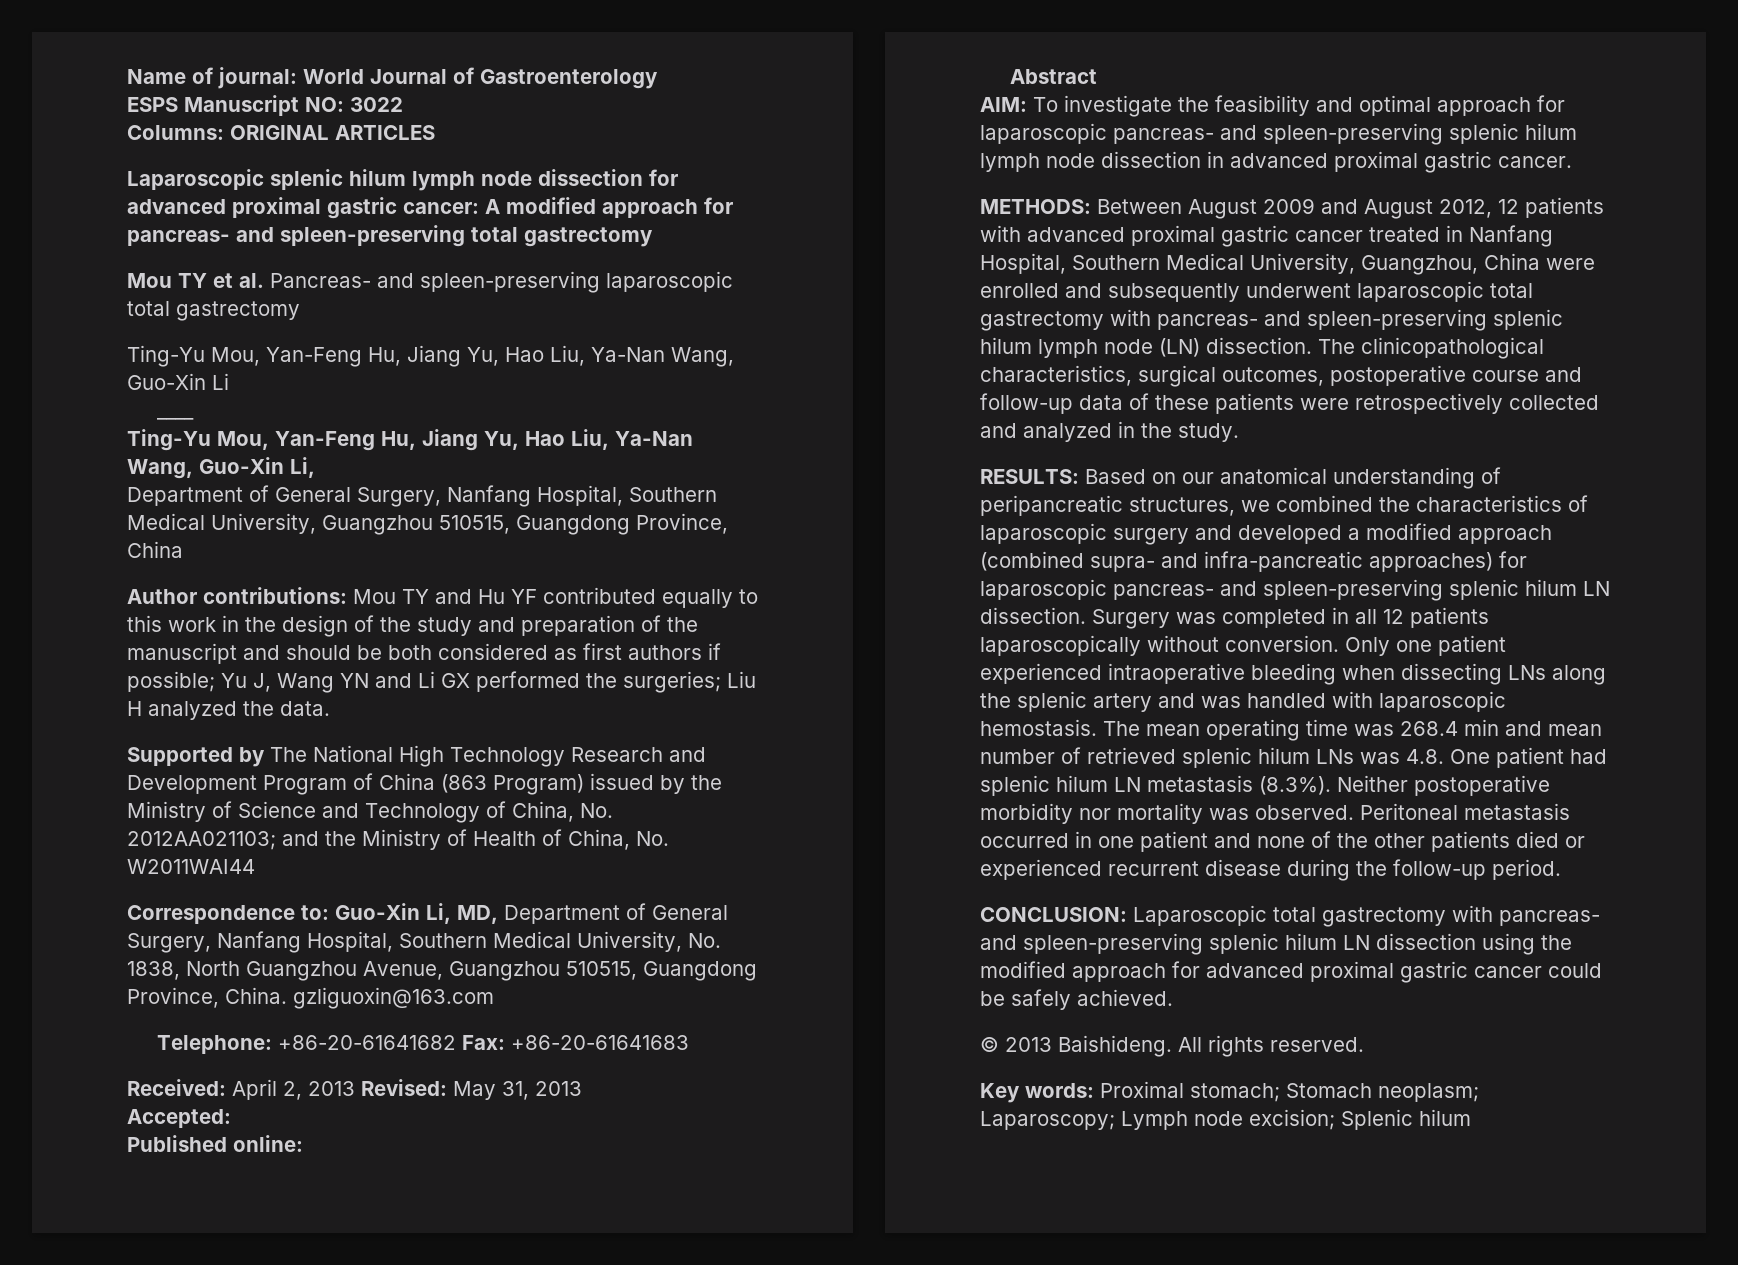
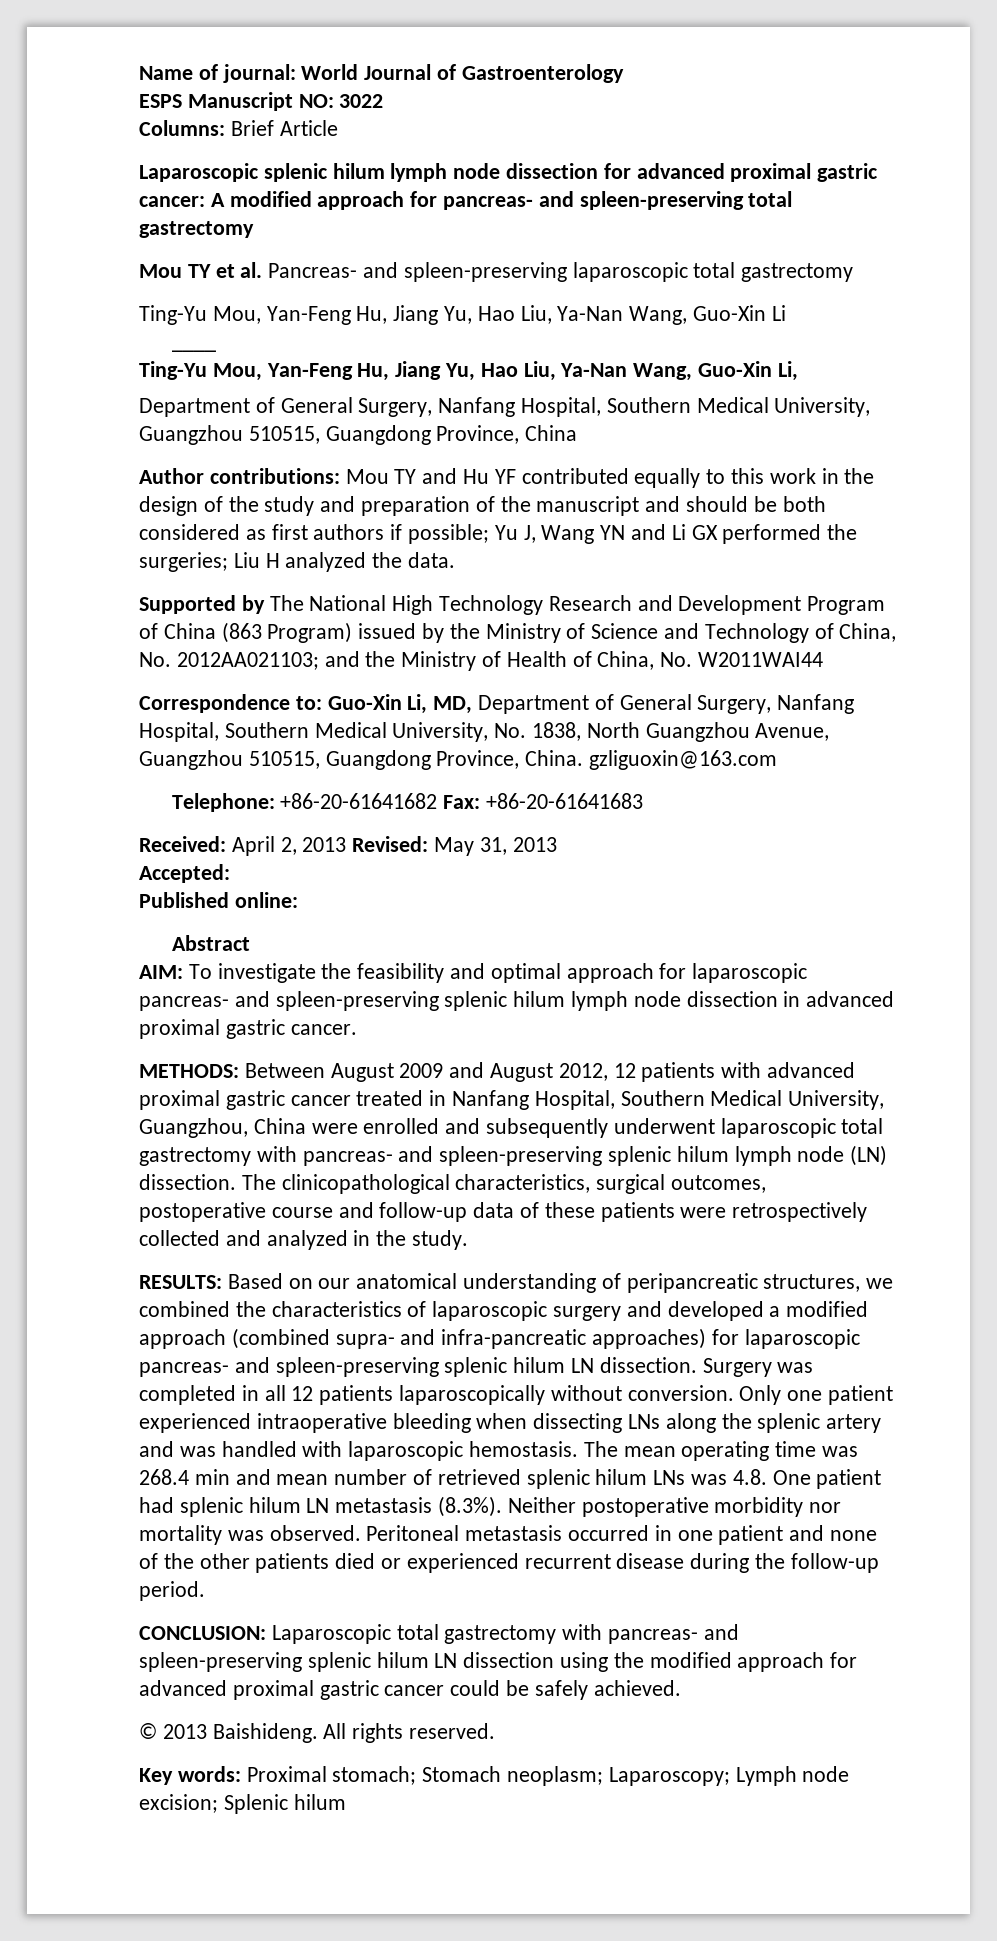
[230,125,435,140] ORIGINAL ARTICLES -> [230,120,338,136] Brief Article

